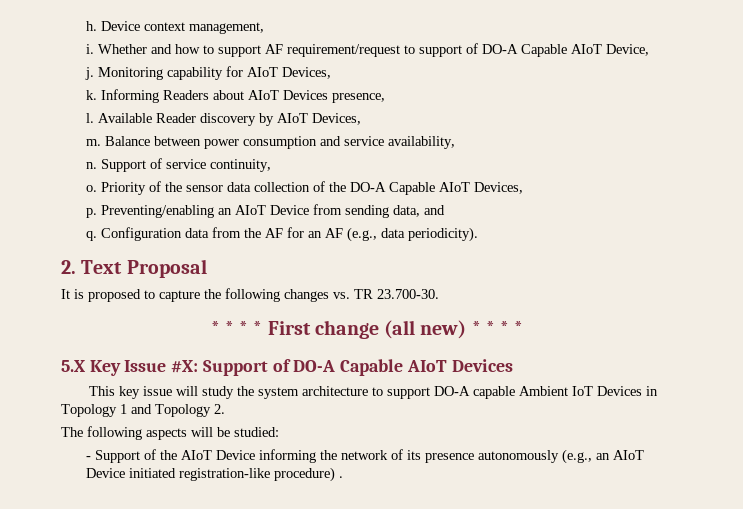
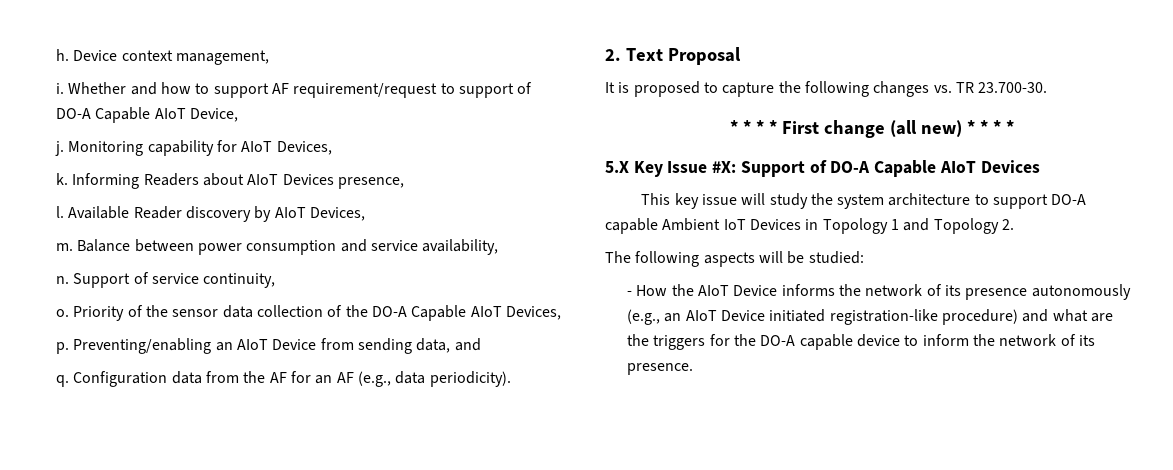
[94,449,156,463] Support of -> [636,285,668,296] How
[258,449,316,463] informing -> [781,284,835,296] informs
[338,476,343,478] . -> [1022,309,1113,322] [626,334,1095,350] [626,363,693,375] and what are the triggers for the DO-A capable device to inform the network of its presence.

